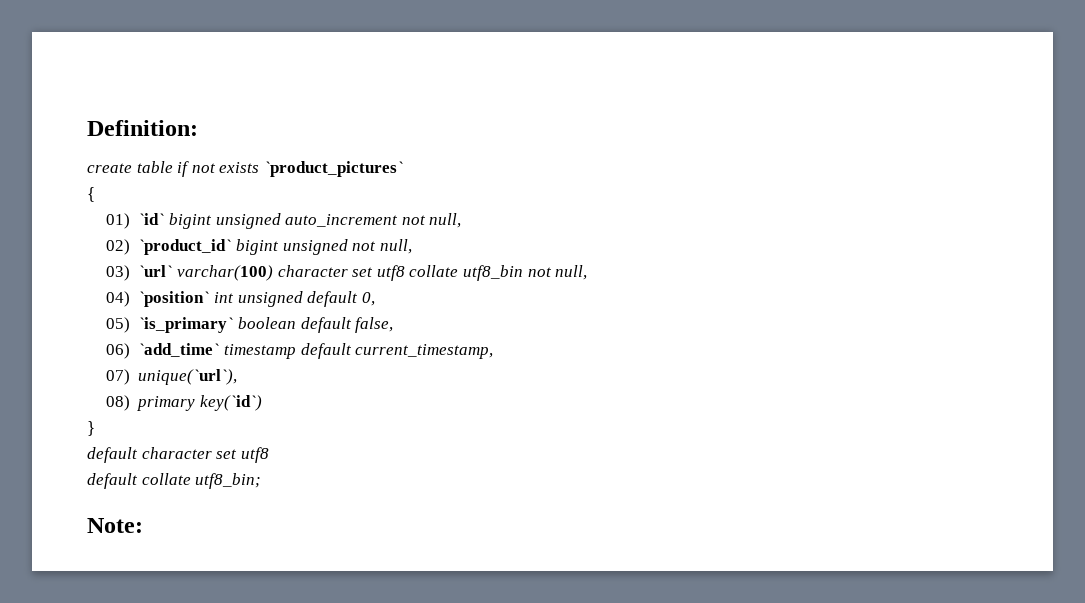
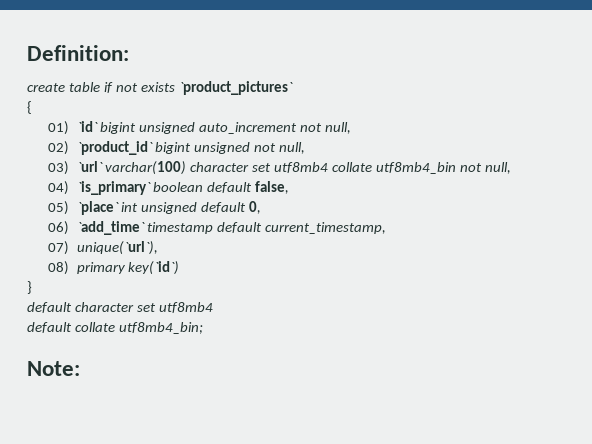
[376,265,523,281] utf8 collate utf8_bin -> [274,162,457,174] utf8mb4 collate utf8mb4_bin
[138,291,375,307] [105,317,394,333] `position` int unsigned default 0, // 05) `is_primary` boolean default false, -> [76,181,290,195] [48,201,262,215] `is_primary` boolean default false, // 05) `place` int unsigned default 0,
[240,447,269,463] utf8 -> [158,302,213,313] utf8mb4
[195,473,262,489] utf8_bin; -> [118,322,203,334] utf8mb4_bin;

